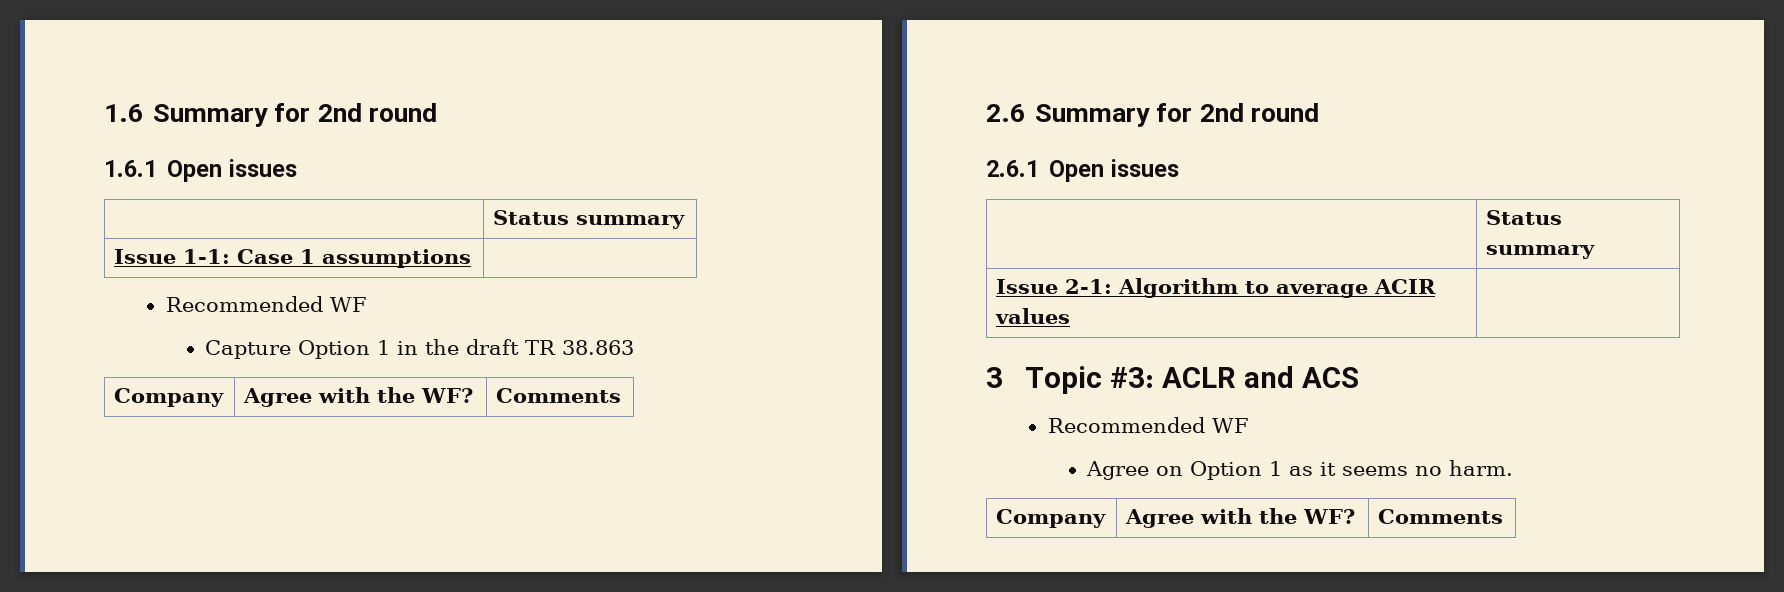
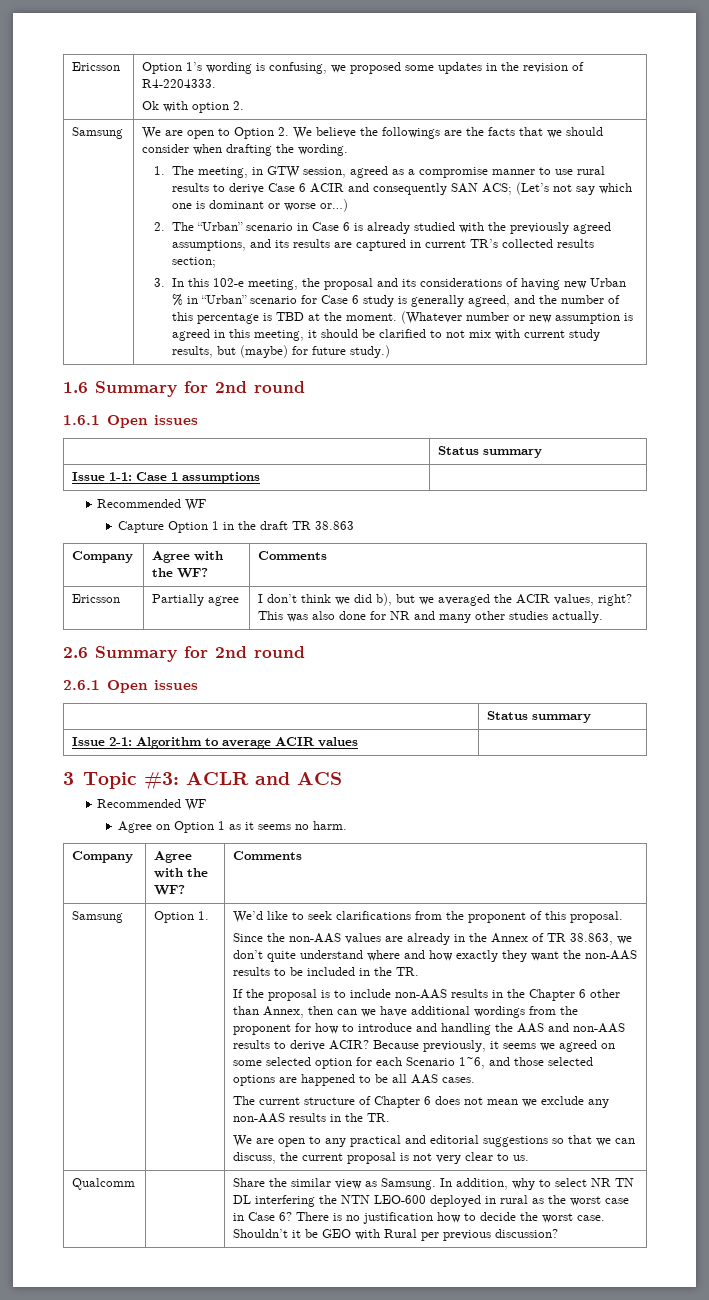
(104, 113) none -> [72,62,121,71] [142,62,585,74] [142,79,217,88] [142,101,245,113] [72,127,124,139] [142,127,604,139] [142,144,349,156] [154,166,605,178] [171,182,632,195] [171,199,348,212] [154,222,611,234] [171,239,594,251] [171,257,216,268] [154,278,626,290] [171,294,620,307] [171,311,633,324] [171,329,600,341] [171,345,390,358] Ericsson | Option 1’s wording is confusing, we proposed some updates in the revision of R4-2204333. // Ok with option 2. // Samsung | We are open to Option 2. We believe the followings are the facts that we should consider when drafting the wording. // 1. The meeting, in GTW session, agreed as a compromise manner to use rural results to derive Case 6 ACIR and consequently SAN ACS; (Let’s not say which one is dominant or worse or…) // 2. The “Urban” scenario in Case 6 is already studied with the previously agreed assumptions, and its results are captured in current TR’s collected results section; // 3. In this 102-e meeting, the proposal and its considerations of having new Urban % in “Urban” scenario for Case 6 study is generally agreed, and the number of this percentage is TBD at the moment. (Whatever number or new assumption is agreed in this meeting, it should be clarified to not mix with current study results, but (maybe) for future study.) //
(622, 395) none -> [72,594,121,603] [152,594,240,606] [258,593,633,606] [258,611,604,623] // Ericsson | Partially agree | I don’t think we did b), but we averaged the ACIR values, right? This was also done for NR and many other studies actually.
(1504, 516) none -> [72,911,124,923] [154,911,210,923] [233,911,624,923] [233,933,633,945] [233,950,638,962] [233,967,420,976] [233,989,621,1001] [233,1006,579,1018] [233,1023,626,1035] [233,1040,616,1052] [233,1057,594,1069] [233,1074,476,1086] [233,1096,610,1108] [233,1113,391,1123] [233,1135,636,1147] [233,1152,530,1164] [72,1178,136,1190] [233,1178,635,1190] [233,1195,630,1207] [233,1212,606,1224] [233,1229,559,1241] // Samsung | Option 1. | We’d like to seek clarifications from the proponent of this proposal. // Since the non-AAS values are already in the Annex of TR 38.863, we don’t quite understand where and how exactly they want the non-AAS results to be included in the TR. // If the proposal is to include non-AAS results in the Chapter 6 other than Annex, then can we have additional wordings from the proponent for how to introduce and handling the AAS and non-AAS results to derive ACIR? Because previously, it seems we agreed on some selected option for each Scenario 1~6, and those selected options are happened to be all AAS cases. // The current structure of Chapter 6 does not mean we exclude any non-AAS results in the TR. // We are open to any practical and editorial suggestions so that we can discuss, the current proposal is not very clear to us. // Qualcomm | | Share the similar view as Samsung. In addition, why to select NR TN DL interfering the NTN LEO-600 deployed in rural as the worst case in Case 6? There is no justification how to decide the worst case. Shouldn’t it be GEO with Rural per previous discussion?

